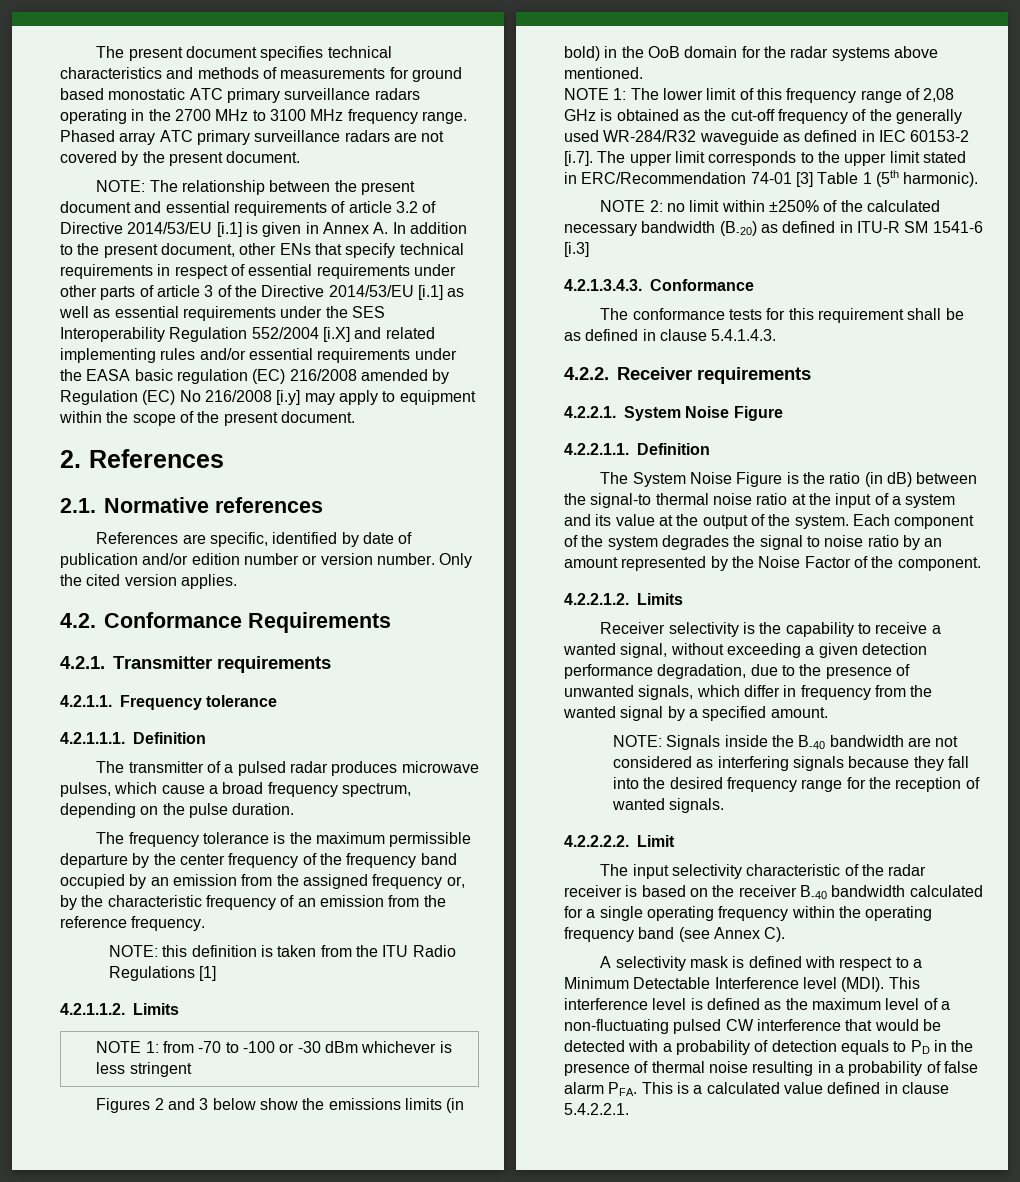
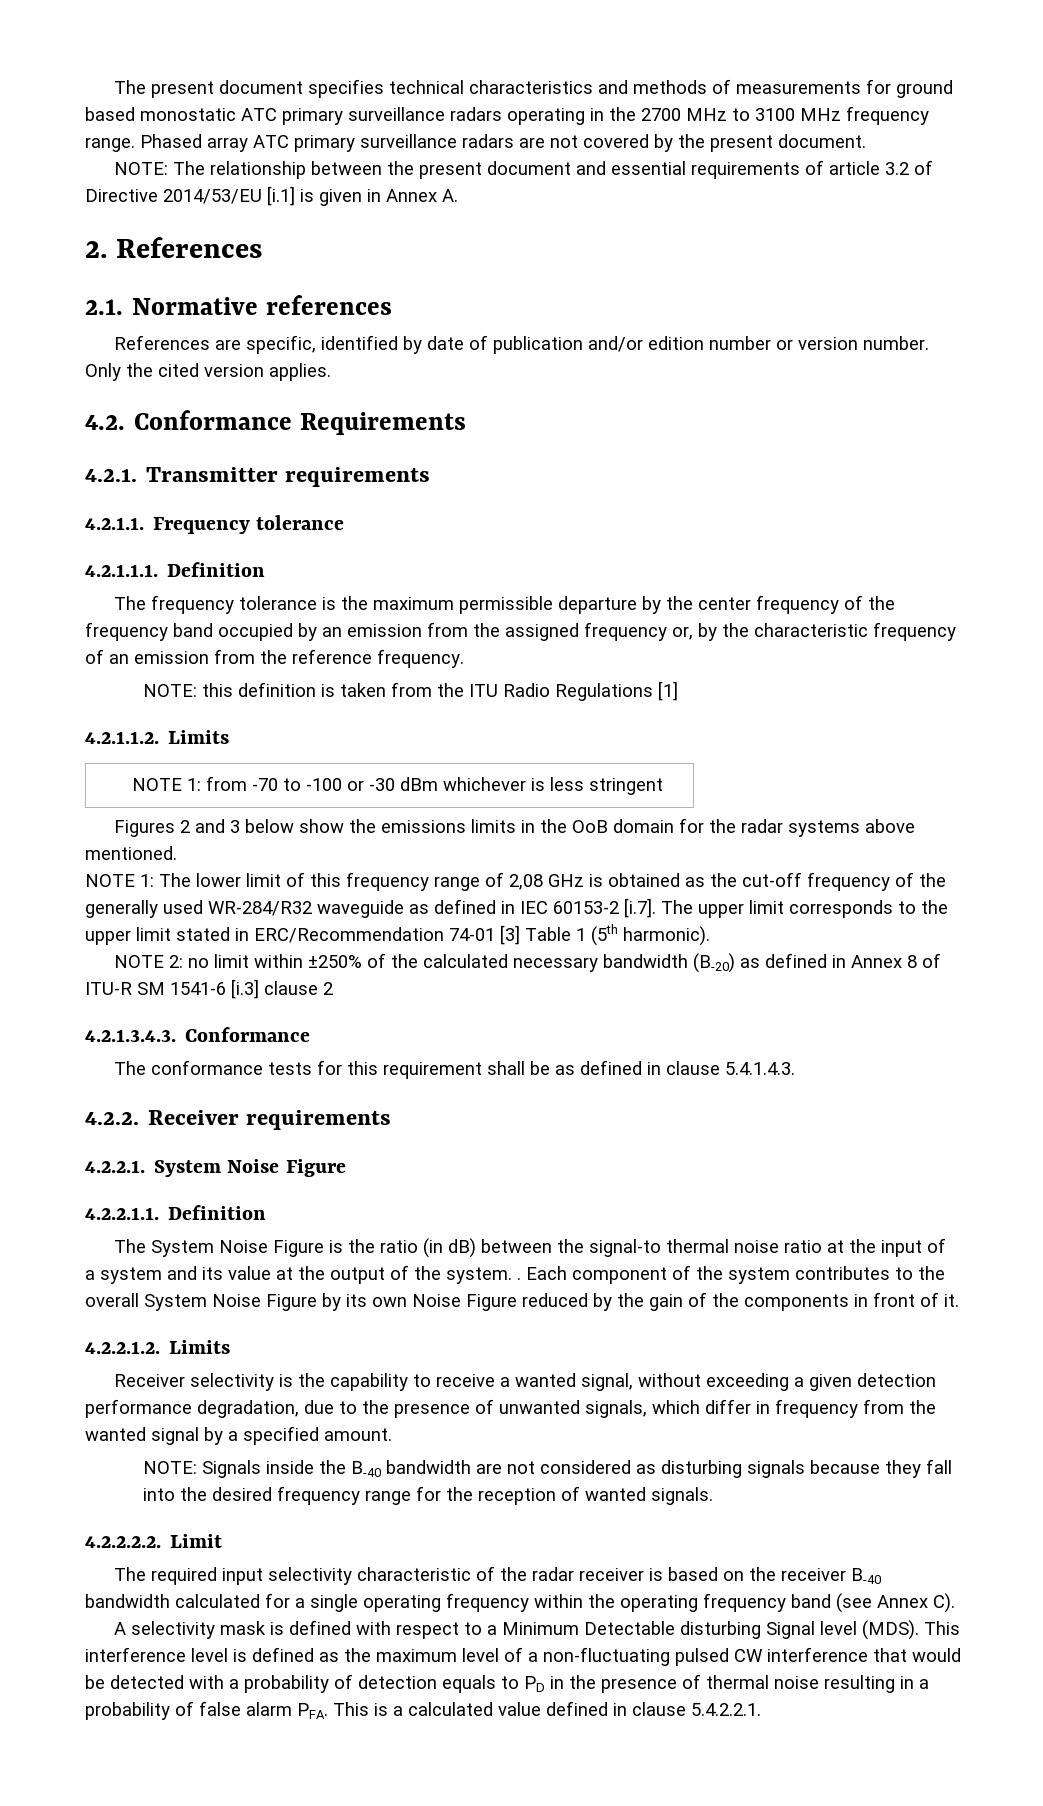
[392,222,467,234] [60,243,464,258] [60,264,456,279] [60,285,465,300] [59,306,385,321] [60,327,435,342] [60,348,457,363] [60,369,450,384] [60,390,476,405] [59,411,355,426] In addition to the present document, other ENs that specify technical requirements in respect of essential requirements under other parts of article 3 of the Directive 2014/53/EU [i.1] as well as essential requirements under the SES Interoperability Regulation 552/2004 [i.X] and related implementing rules and/or essential requirements under the EASA basic regulation (EC) 216/2008 amended by Regulation (EC) No 216/2008 [i.y] may apply to equipment within the scope of the present document. -> (458, 195) none
[96,761,479,776] [60,782,411,797] [60,803,295,818] // The transmitter of a pulsed radar produces microwave pulses, which cause a broad frequency spectrum, depending on the pulse duration. -> (266, 569) none
[446,1098,465,1113] [564,46,600,61] (in bold) -> (517, 826) none
(853, 227) none -> [851,953,942,968] Annex 8 of
(589, 249) none -> [264,981,333,995] clause 2
(849, 522) none -> [517,1277,521,1280] .
[661,535,943,550] [564,556,981,571] degrades the signal to noise ratio by an amount represented by the Noise Factor of the component. -> [795,1266,945,1280] [85,1292,959,1311] contributes to the overall System Noise Figure by its own Noise Figure reduced by the gain of the components in front of it.
[717,756,789,771] interfering -> [660,1460,742,1478] disturbing
(629, 870) none -> [151,1567,218,1585] required
[714,977,885,992] Interference level (MDI). -> [680,1620,920,1640] disturbing Signal level (MDS).

